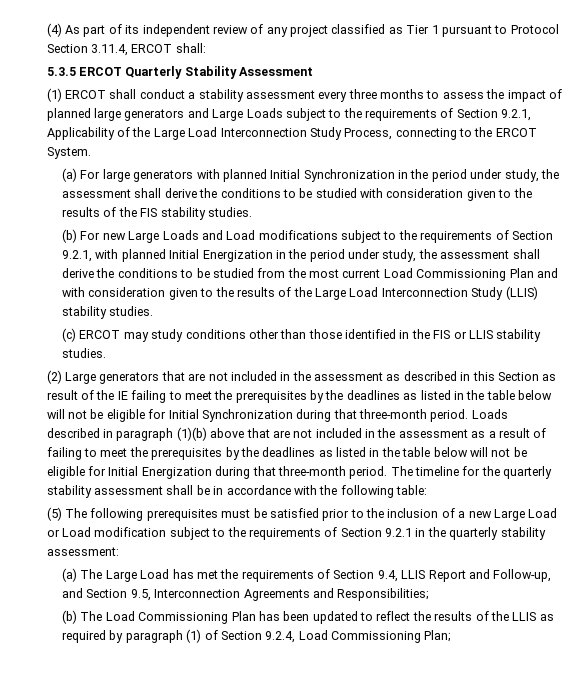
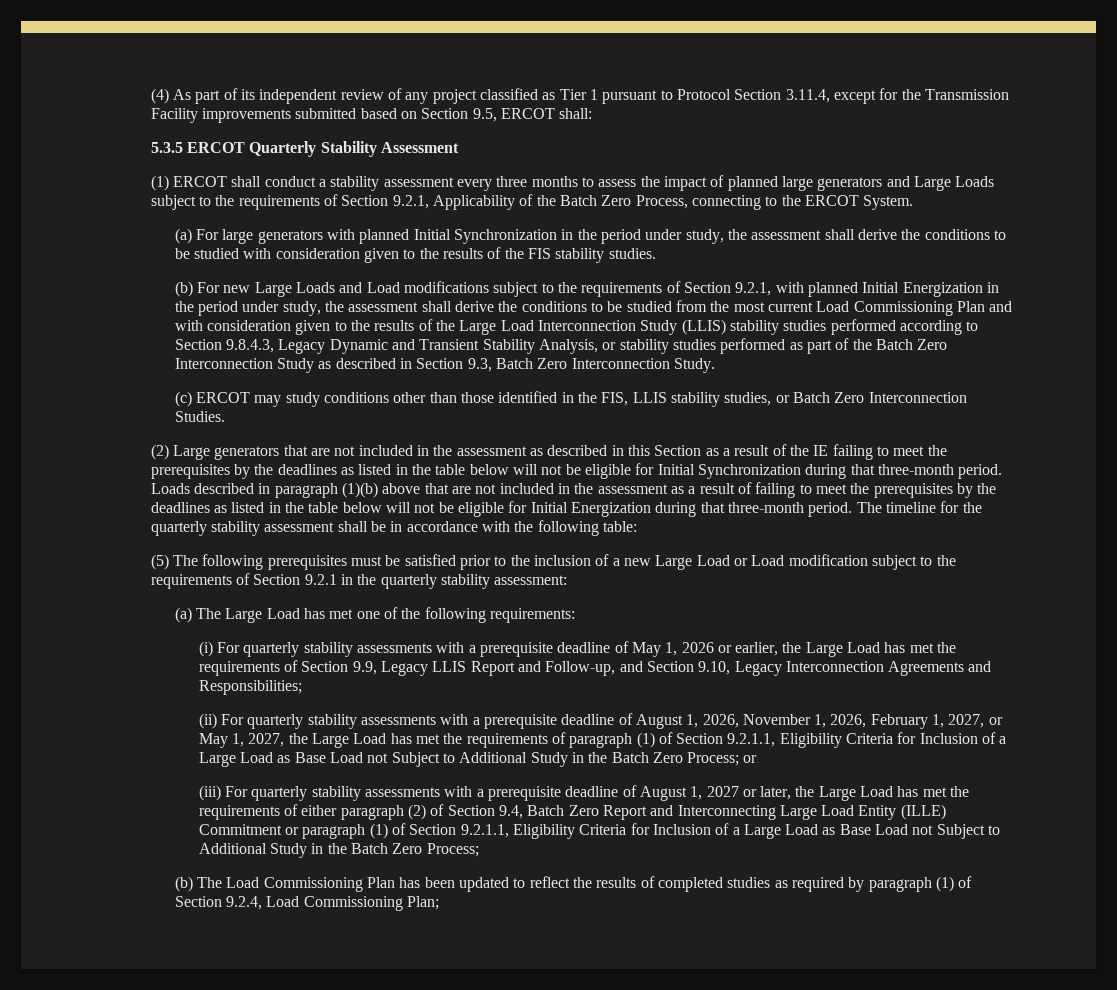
(129, 50) none -> [833,88,1009,104] [150,108,497,123] except for the Transmission Facility improvements submitted based on Section 9.5,
[153,127,342,140] Large Load Interconnection Study -> [560,195,632,206] Batch Zero
[109,306,154,316] studies. -> [783,319,979,335] [174,338,948,354] [174,358,715,373] studies performed according to Section 9.8.4.3, Legacy Dynamic and Transient Stability Analysis, or stability studies performed as part of the Batch Zero Interconnection Study as described in Section 9.3, Batch Zero Interconnection Study.
[433,329,542,342] [61,348,106,358] FIS or LLIS stability studies. -> [601,392,967,407] [174,411,225,422] FIS, LLIS stability studies, or Batch Zero Interconnection Studies.
(557, 377) none -> [722,448,730,456] a
[220,569,398,582] the requirements of Section 9.4, -> [356,607,575,623] [198,641,957,657] [198,660,428,676] one of the following requirements: // (i) For quarterly stability assessments with a prerequisite deadline of May 1, 2026 or earlier, the Large Load has met the requirements of Section 9.9, Legacy
[130,589,151,601] 9.5, -> [698,661,782,676] 9.10, Legacy
(430, 594) none -> [198,713,1003,729] [198,732,1007,748] [198,752,758,767] [198,785,970,801] [198,804,946,820] [198,823,1001,839] [198,843,479,858] // (ii) For quarterly stability assessments with a prerequisite deadline of August 1, 2026, November 1, 2026, February 1, 2027, or May 1, 2027, the Large Load has met the requirements of paragraph (1) of Section 9.2.1.1, Eligibility Criteria for Inclusion of a Large Load as Base Load not Subject to Additional Study in the Batch Zero Process; or // (iii) For quarterly stability assessments with a prerequisite deadline of August 1, 2027 or later, the Large Load has met the requirements of either paragraph (2) of Section 9.4, Batch Zero Report and Interconnecting Large Load Entity (ILLE) Commitment or paragraph (1) of Section 9.2.1.1, Eligibility Criteria for Inclusion of a Large Load as Base Load not Subject to Additional Study in the Batch Zero Process;
[490,611,537,621] the LLIS -> [657,877,771,892] completed studies

